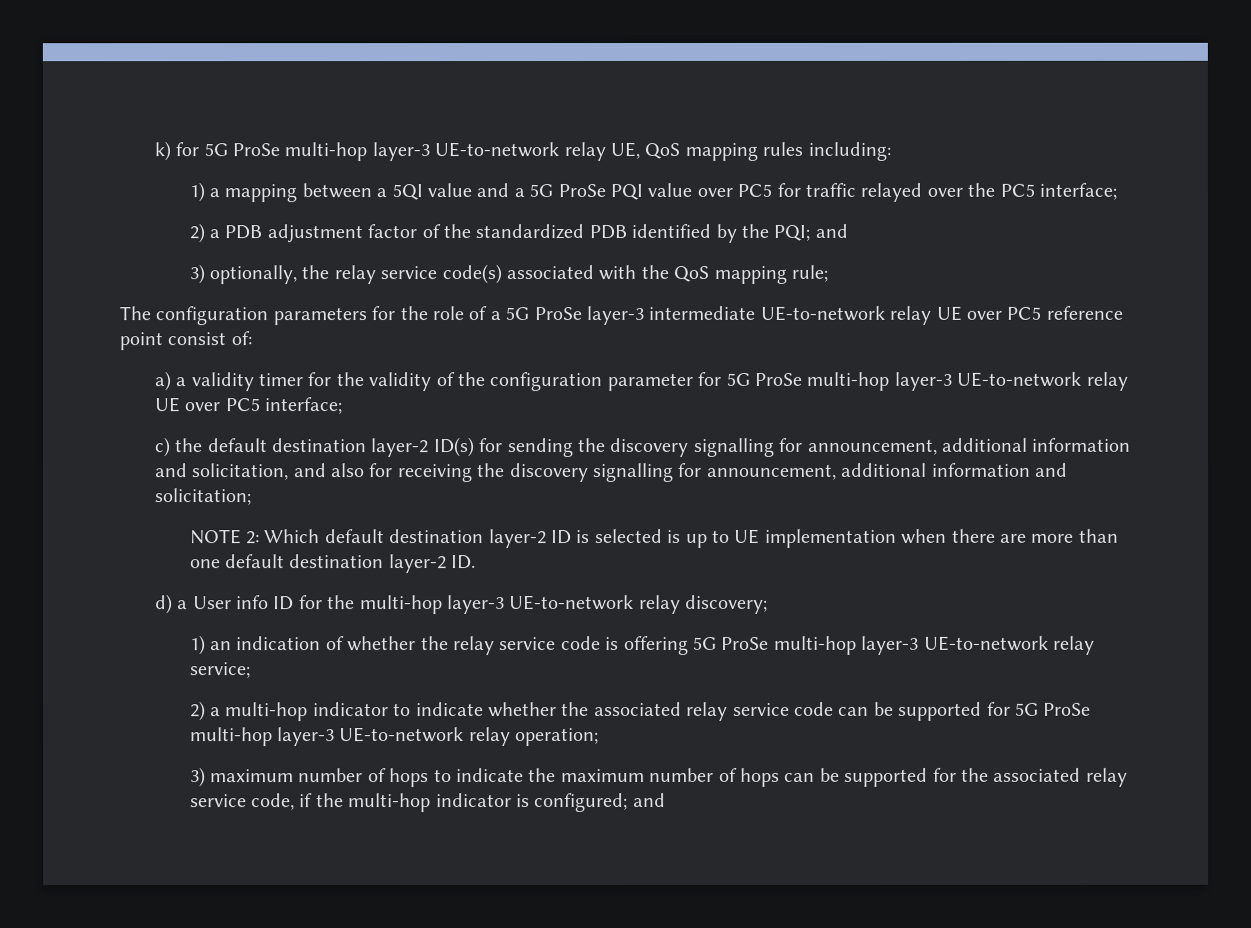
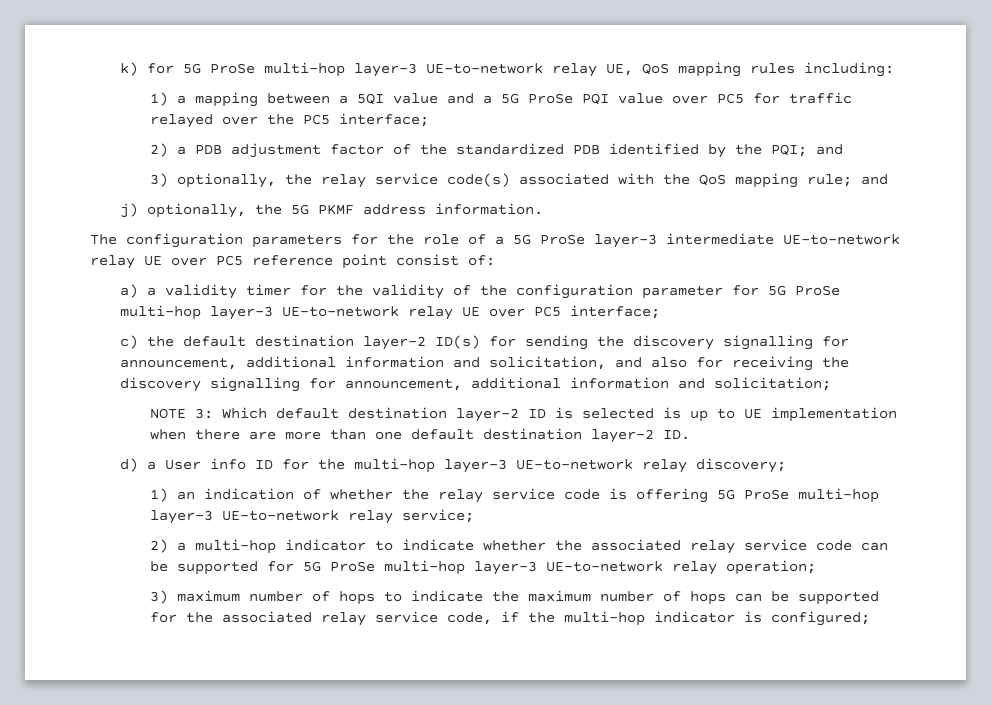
(828, 273) none -> [860,174,888,185] [119,203,543,218] and // j) optionally, the 5G PKMF address information.
[245,531,260,545] 2: -> [194,408,213,419] 3:
[632,792,666,807] and -> (870, 618) none

